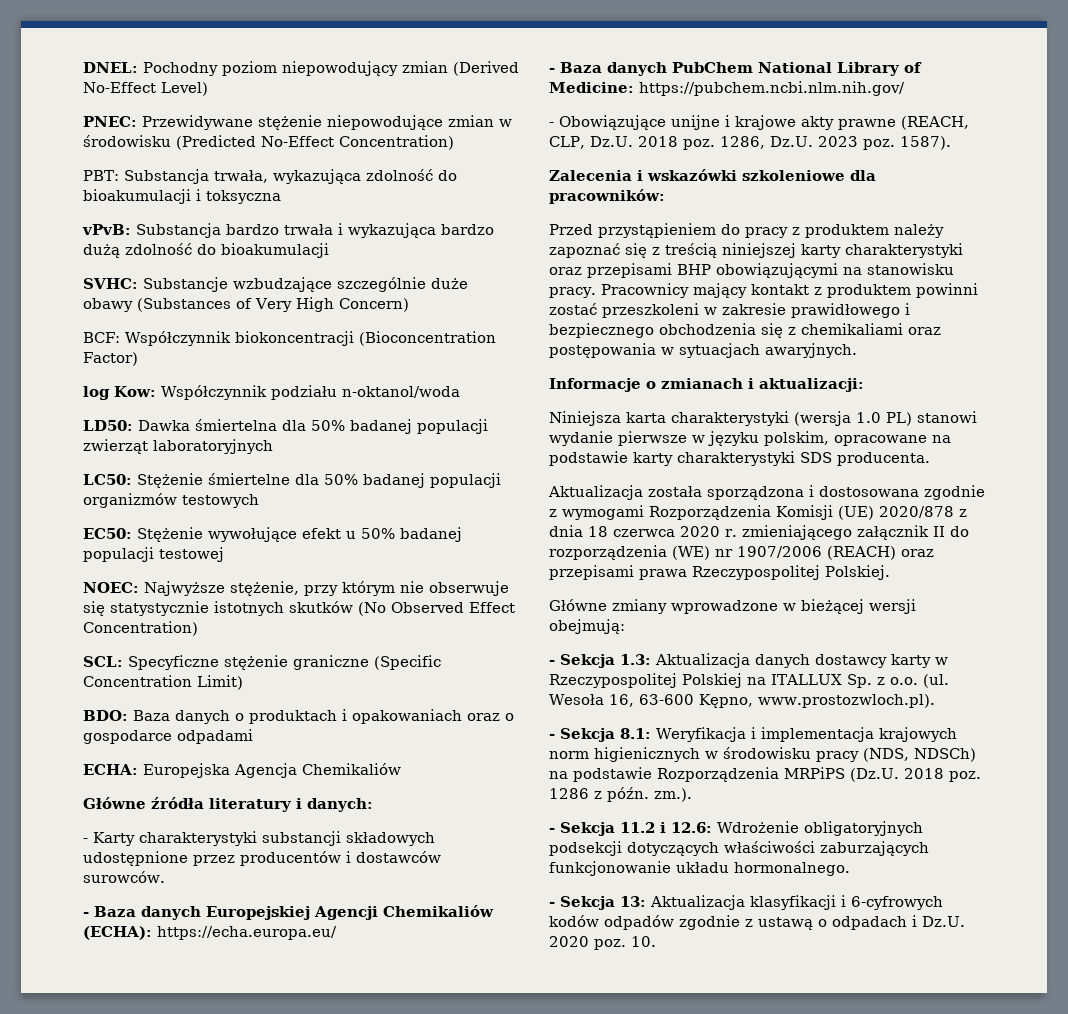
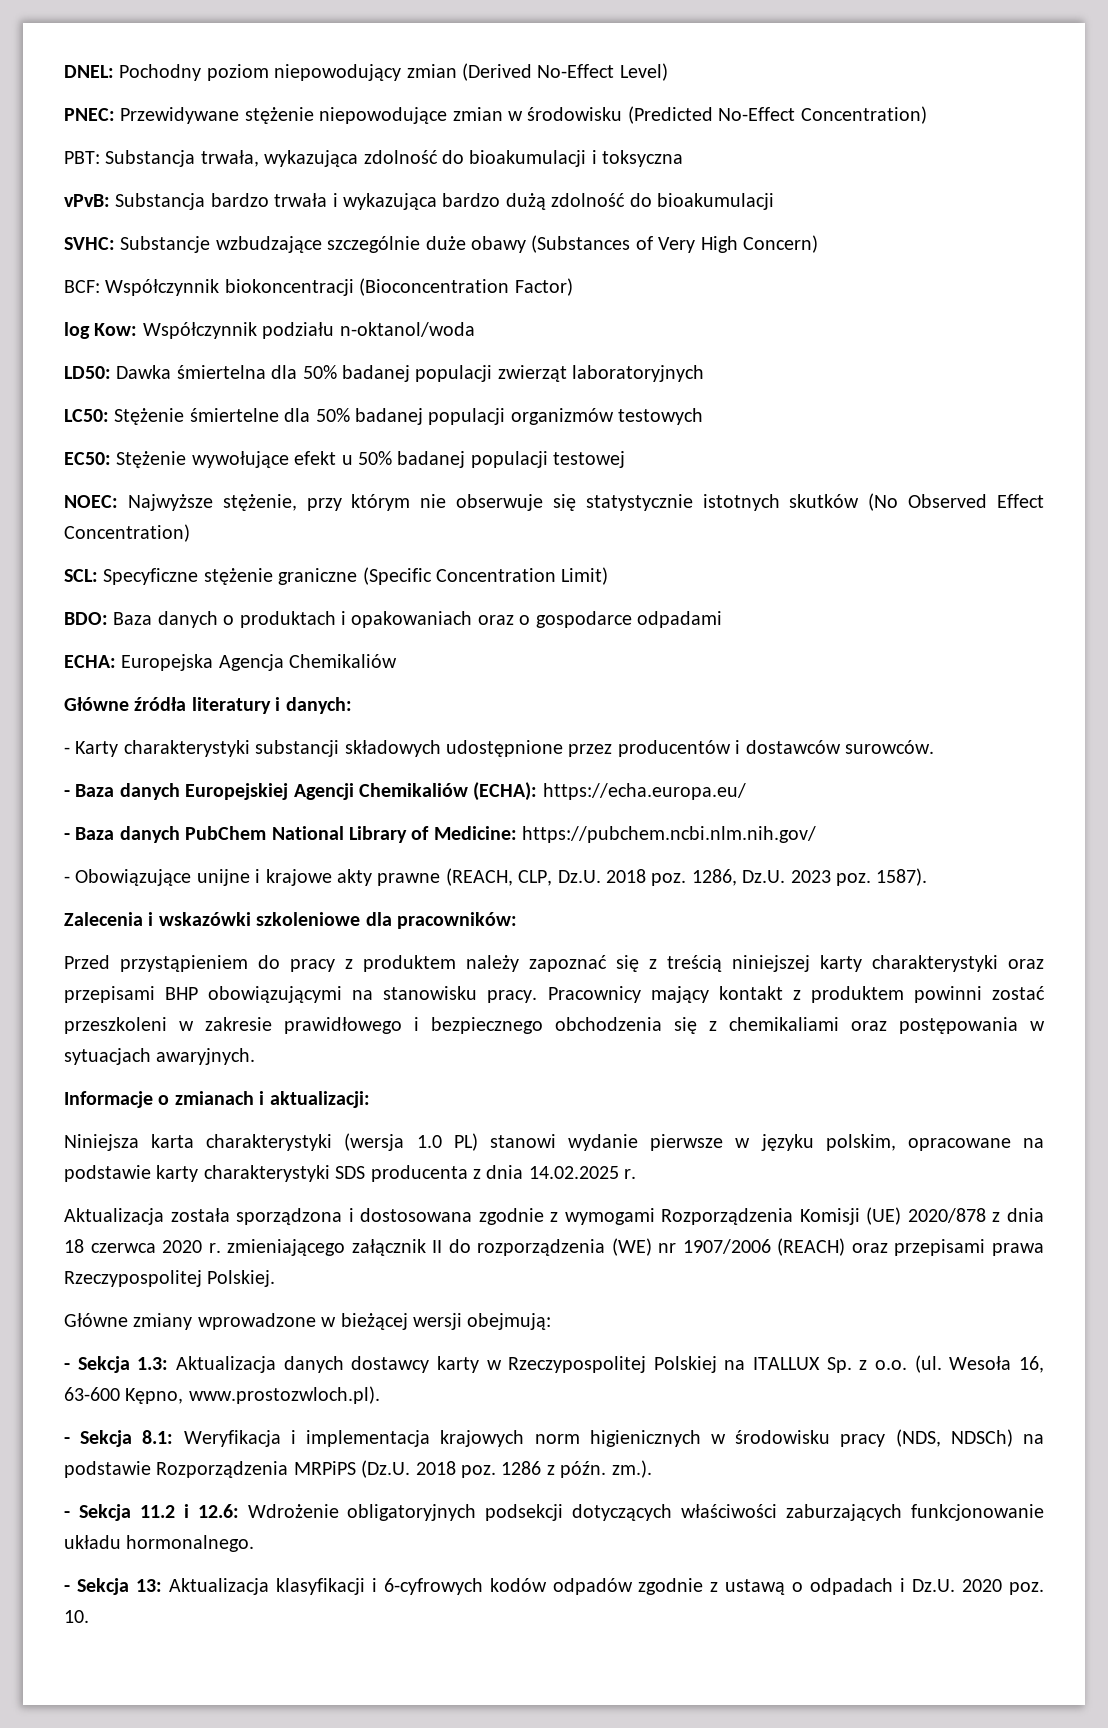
[837,452,930,466] producenta. -> [370,1165,637,1182] producenta z dnia 14.02.2025 r.

